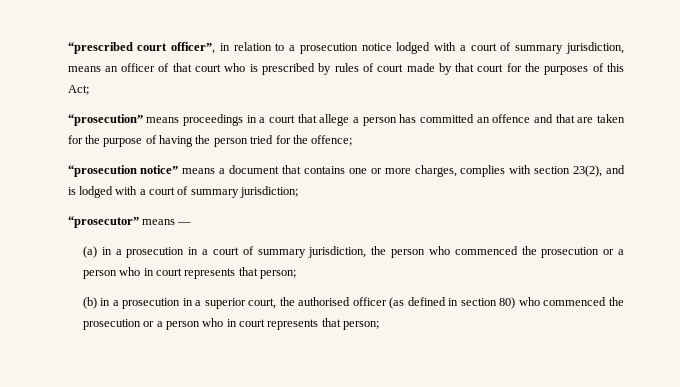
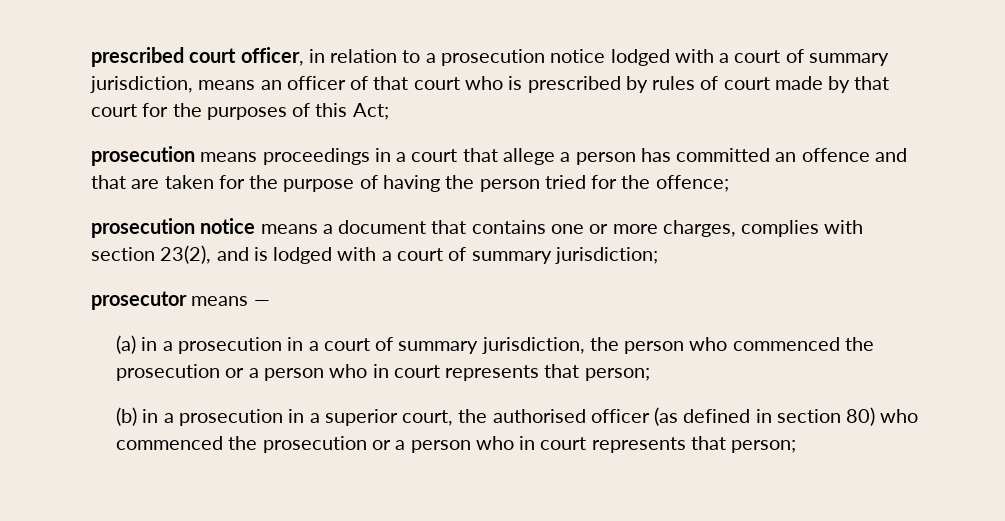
[67,42,216,54] “prescribed court officer”, -> [91,47,304,67] prescribed court officer,
[67,114,143,126] “prosecution” -> [91,146,196,166] prosecution
[67,165,179,177] “prosecution notice” -> [91,218,256,238] prosecution notice
[67,216,139,228] “prosecutor” -> [91,291,188,310] prosecutor

